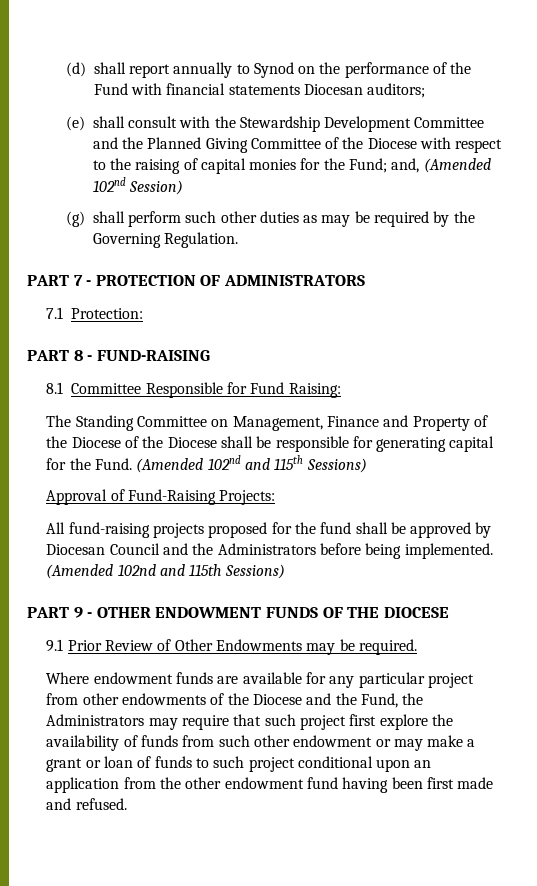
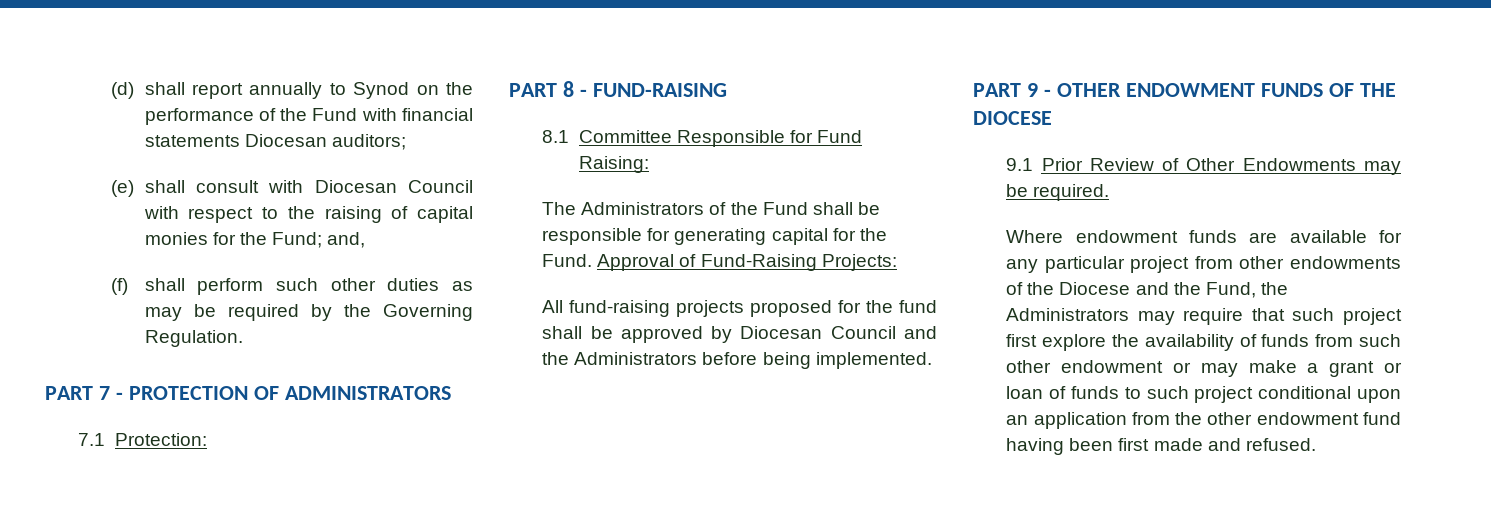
[214,116,485,132] [92,137,417,153] the Stewardship Development Committee and the Planned Giving Committee of the Diocese -> [314,180,473,193] Diocesan Council
[423,158,491,173] [92,177,183,195] [65,211,85,227] (Amended 102nd Session) // (g) -> [111,278,129,295] // (f)
[75,415,488,431] [46,436,217,448] Standing Committee on Management, Finance and Property of the Diocese of the Diocese -> [581,202,808,215] Administrators of the Fund
[136,455,367,473] (Amended 102nd and 115th Sessions) // -> (593, 260) none
[46,564,285,579] (Amended 102nd and 115th Sessions) -> (932, 360) none

